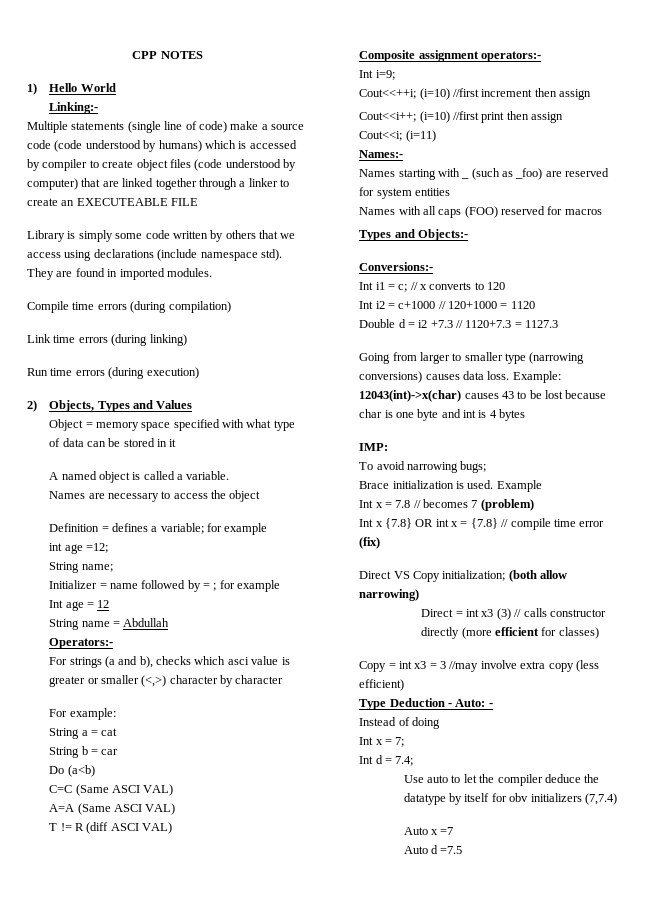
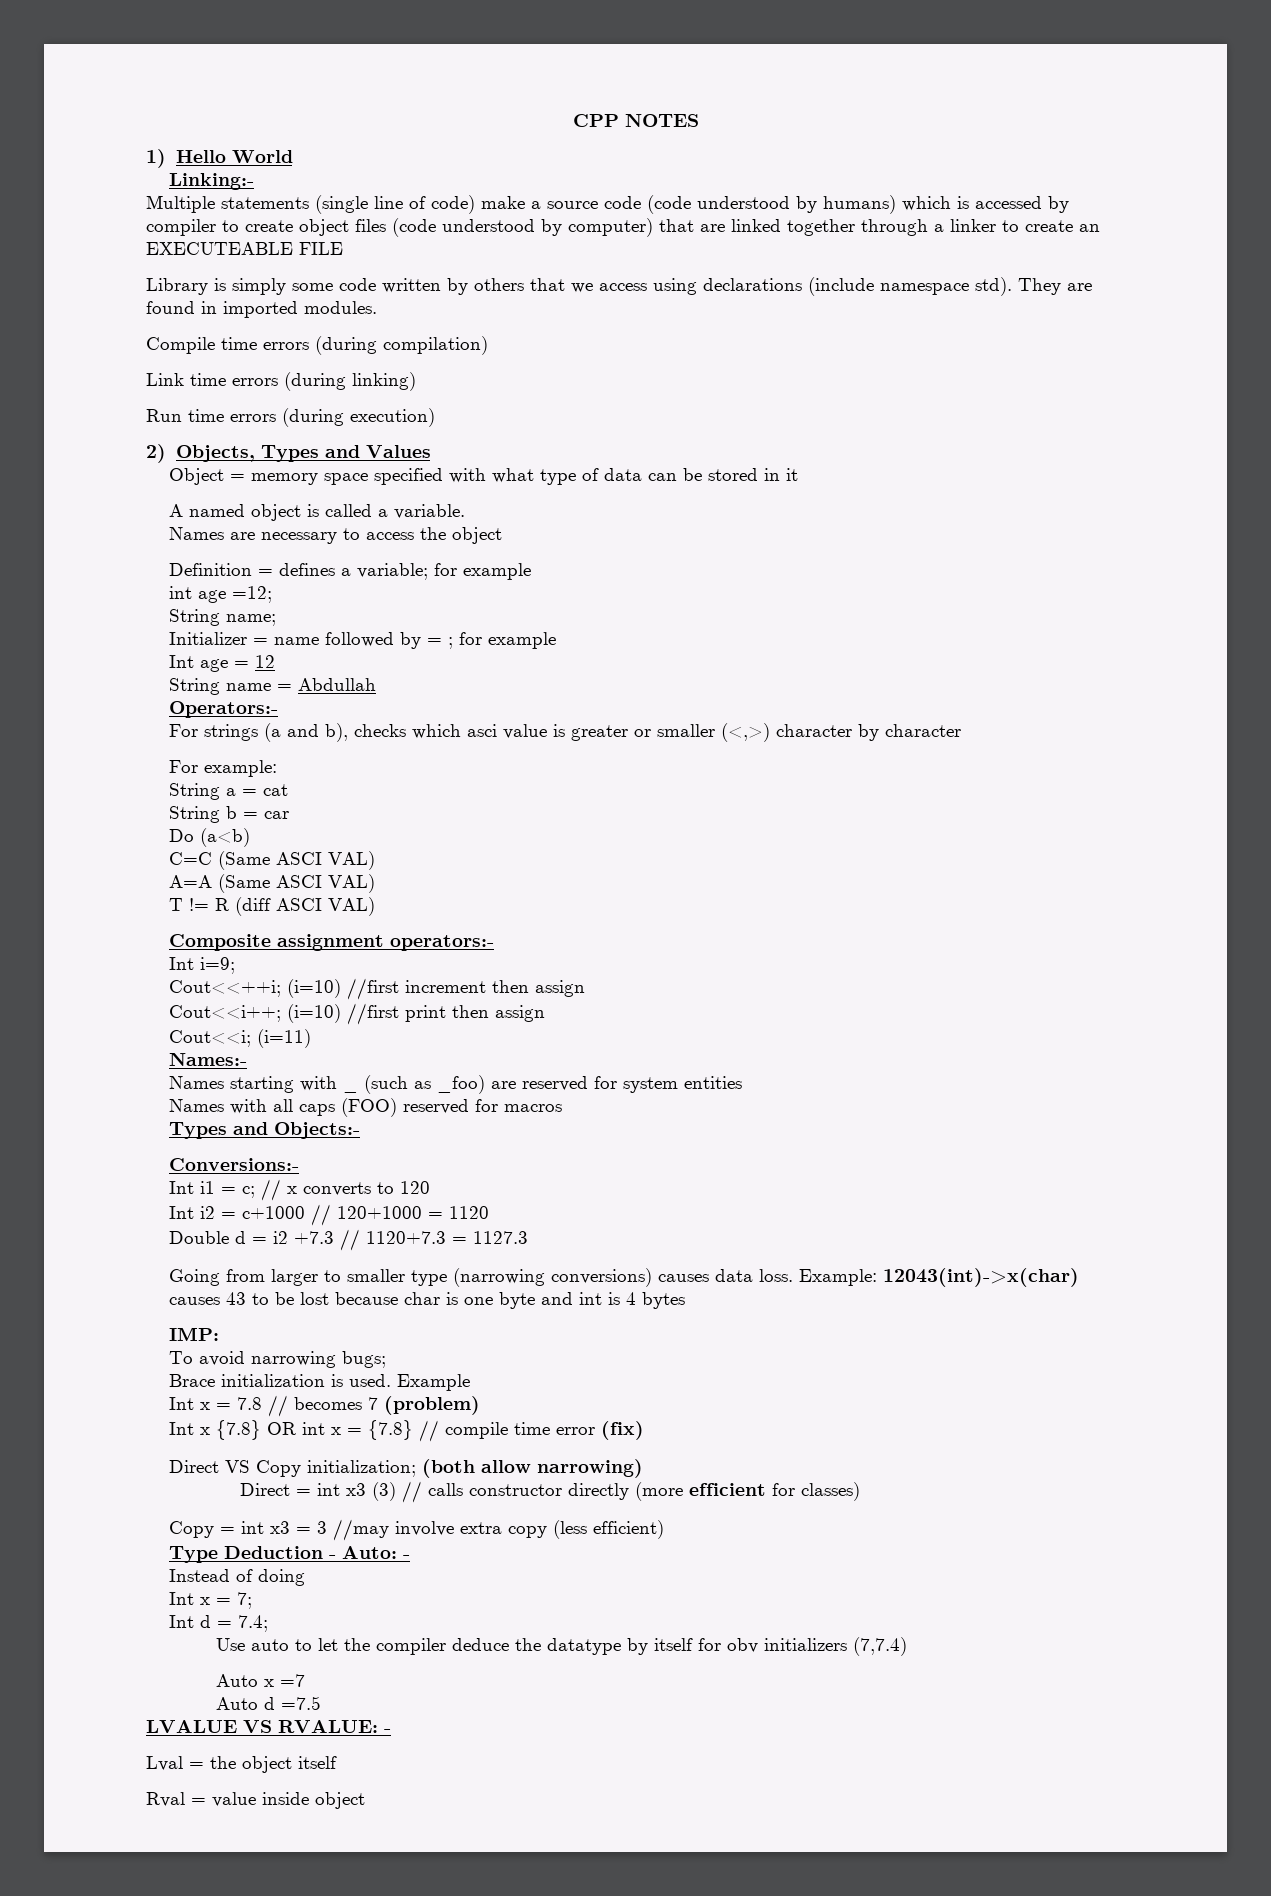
(463, 850) none -> [146,1720,391,1733] [146,1756,337,1773] [146,1792,365,1809] // LVALUE VS RVALUE: - // Lval = the object itself // Rval = value inside object

